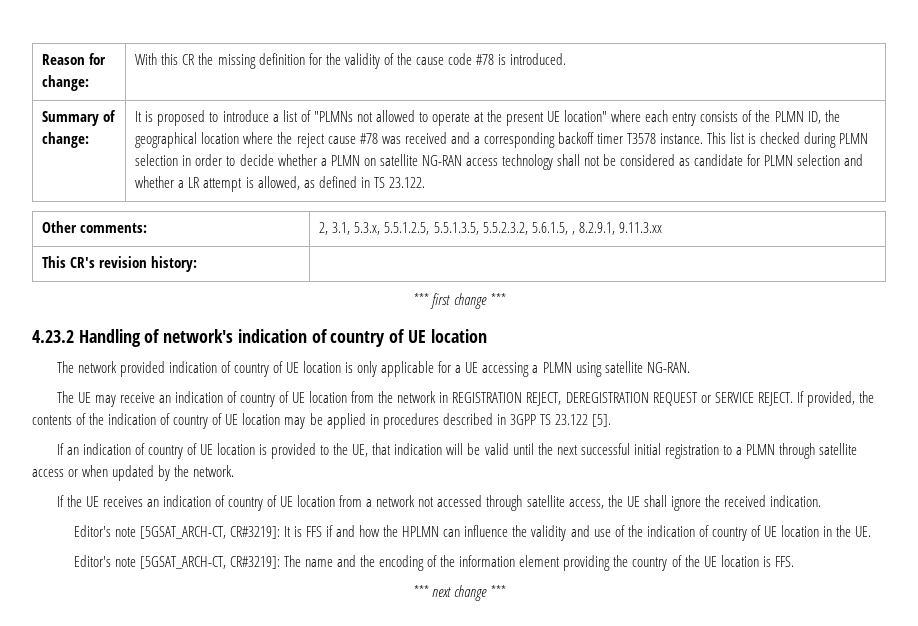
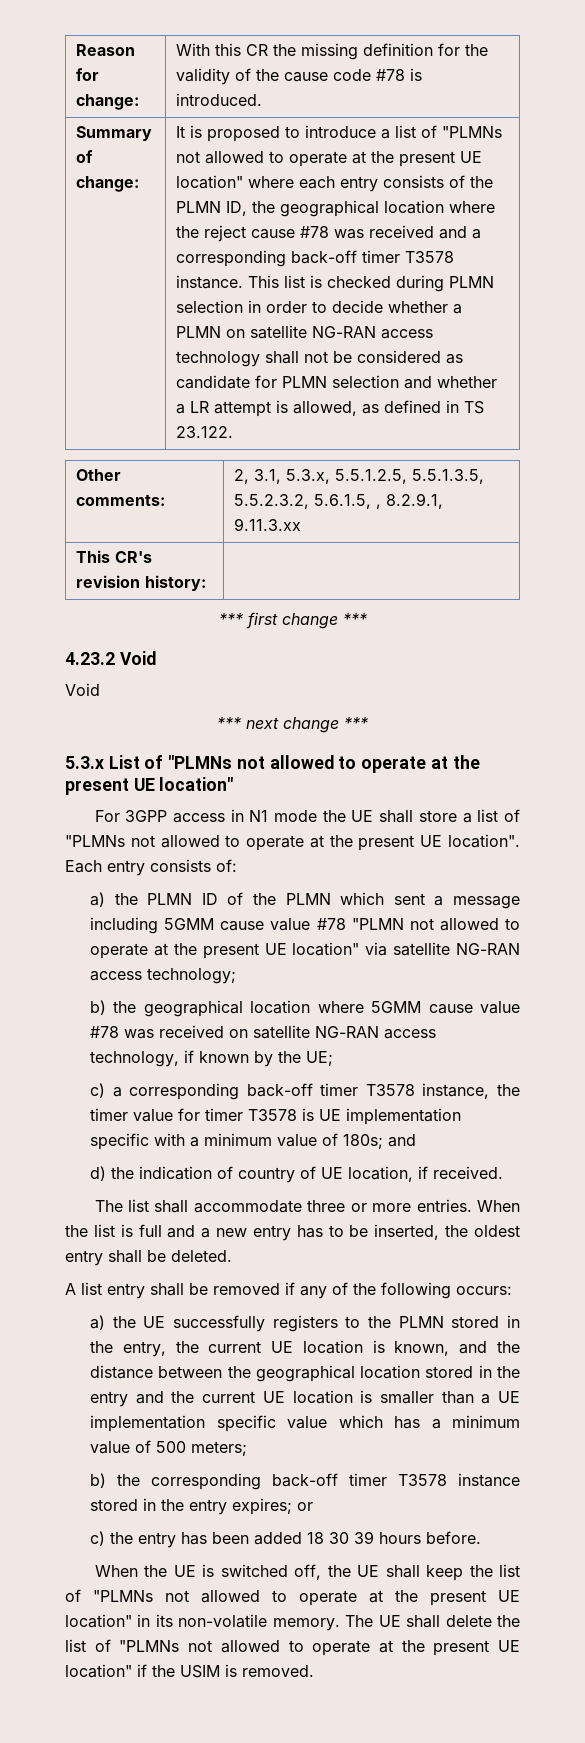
[557,132,594,144] backoff -> [291,250,358,264] back-off
[78,329,487,347] [56,361,690,377] [56,391,874,407] [32,413,611,429] [56,443,858,459] [32,465,235,481] [56,495,821,511] [73,525,872,541] [73,555,794,571] [412,585,507,601] Handling of network's indication of country of UE location // The network provided indication of country of UE location is only applicable for a UE accessing a PLMN using satellite NG-RAN. // The UE may receive an indication of country of UE location from the network in REGISTRATION REJECT, DEREGISTRATION REQUEST or SERVICE REJECT. If provided, the contents of the indication of country of UE location may be applied in procedures described in 3GPP TS 23.122 [5]. // If an indication of country of UE location is provided to the UE, that indication will be valid until the next successful initial registration to a PLMN through satellite access or when updated by the network. // If the UE receives an indication of country of UE location from a network not accessed through satellite access, the UE shall ignore the received indication. // Editor's note [5GSAT_ARCH-CT, CR#3219]: It is FFS if and how the HPLMN can influence the validity and use of the indication of country of UE location in the UE. // Editor's note [5GSAT_ARCH-CT, CR#3219]: The name and the encoding of the information element providing the country of the UE location is FFS. // *** next change *** -> [119,651,156,665] [65,683,100,696] [217,717,368,733] [65,755,480,773] [65,777,234,795] [94,809,520,823] [65,834,520,851] [65,859,237,876] [90,892,520,909] [90,917,520,934] [90,942,520,959] [90,968,237,984] [90,1000,520,1017] [90,1025,437,1039] [90,1050,334,1067] [90,1083,521,1100] [90,1108,462,1125] [90,1133,417,1150] [90,1166,504,1183] [94,1199,520,1213] [65,1224,520,1241] [65,1250,232,1266] [65,1282,512,1299] [90,1315,520,1332] [90,1340,520,1357] [90,1365,520,1382] [90,1390,520,1407] [90,1415,521,1432] [90,1440,248,1456] [90,1473,521,1490] [90,1498,314,1515] [90,1531,482,1548] [94,1564,520,1581] [65,1589,520,1606] [65,1614,520,1631] [65,1639,520,1656] [65,1664,314,1678] Void // Void // *** next change *** // 5.3.x List of "PLMNs not allowed to operate at the present UE location" // For 3GPP access in N1 mode the UE shall store a list of "PLMNs not allowed to operate at the present UE location". Each entry consists of: // a) the PLMN ID of the PLMN which sent a message including 5GMM cause value #78 "PLMN not allowed to operate at the present UE location" via satellite NG-RAN access technology; // b) the geographical location where 5GMM cause value #78 was received on satellite NG-RAN access technology, if known by the UE; // c) a corresponding back-off timer T3578 instance, the timer value for timer T3578 is UE implementation specific with a minimum value of 180s; and // d) the indication of country of UE location, if received. // The list shall accommodate three or more entries. When the list is full and a new entry has to be inserted, the oldest entry shall be deleted. // A list entry shall be removed if any of the following occurs: // a) the UE successfully registers to the PLMN stored in the entry, the current UE location is known, and the distance between the geographical location stored in the entry and the current UE location is smaller than a UE implementation specific value which has a minimum value of 500 meters; // b) the corresponding back-off timer T3578 instance stored in the entry expires; or // c) the entry has been added 18 30 39 hours before. // When the UE is switched off, the UE shall keep the list of "PLMNs not allowed to operate at the present UE location" in its non-volatile memory. The UE shall delete the list of "PLMNs not allowed to operate at the present UE location" if the USIM is removed.

